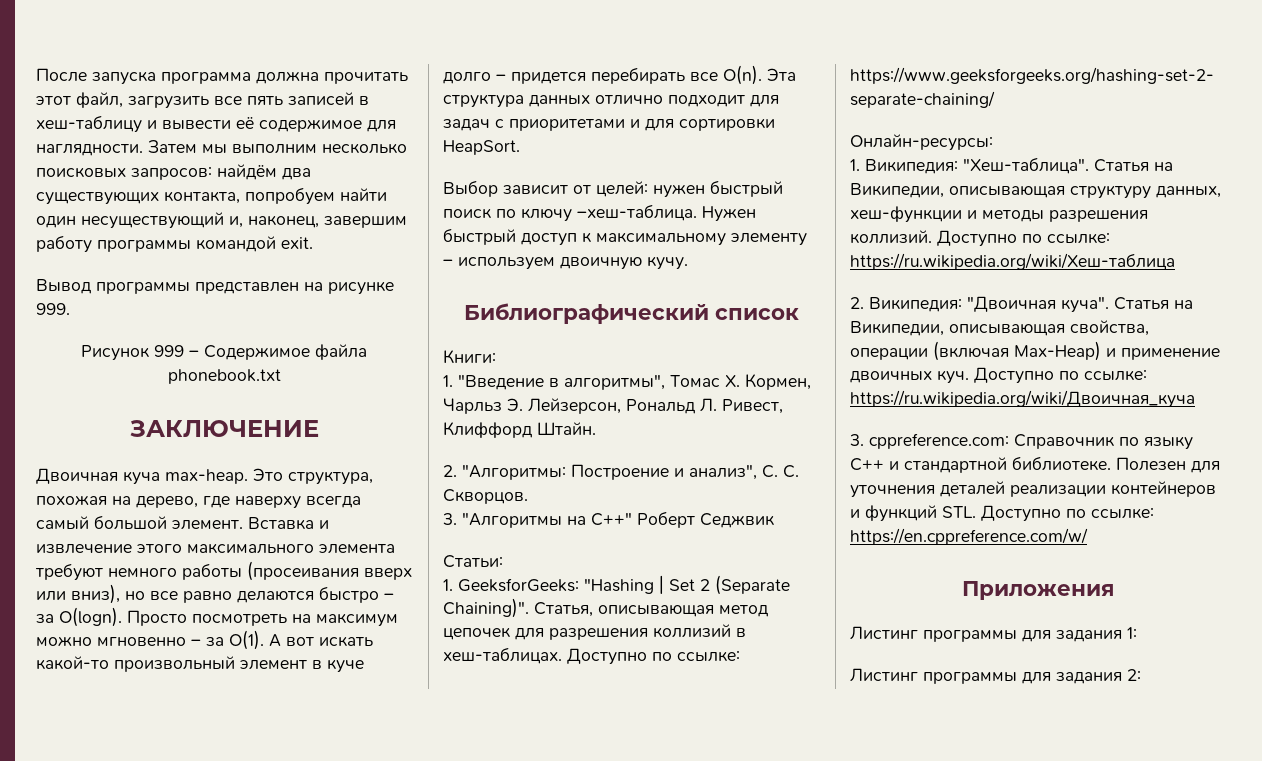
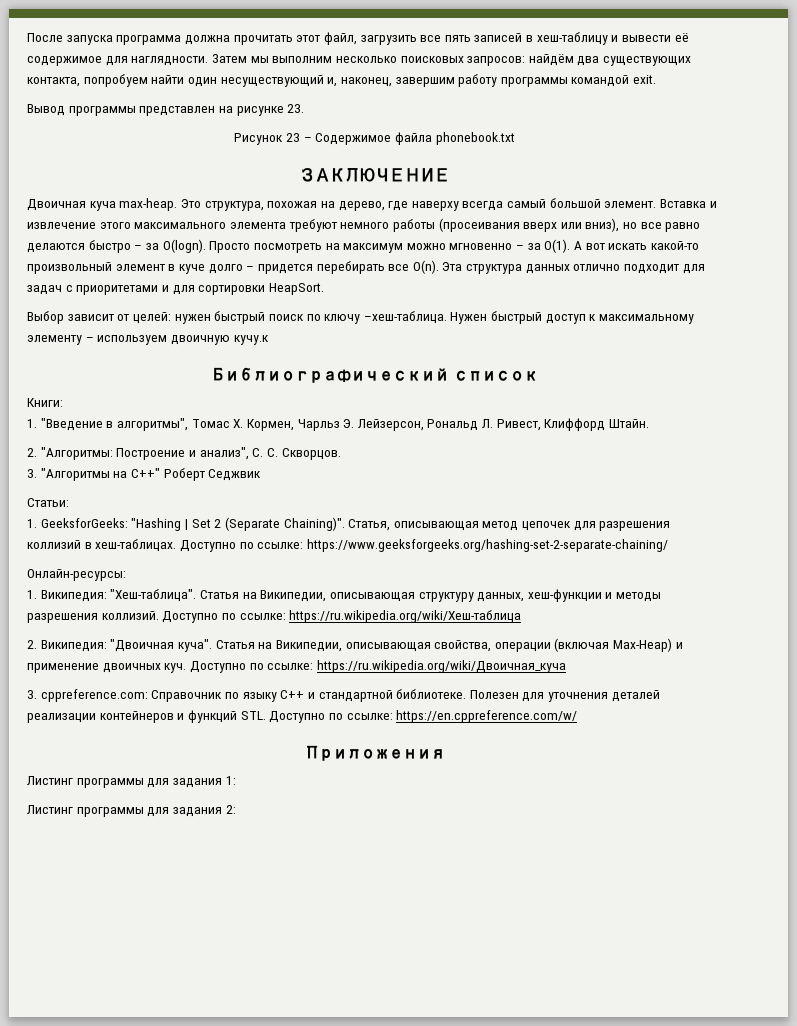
[36,303,70,315] 999. -> [287,104,305,113] 23.
[154,345,184,357] 999 -> [286,133,301,142] 23
[647,256,688,270] кучу. -> [233,335,269,345] кучу.к

